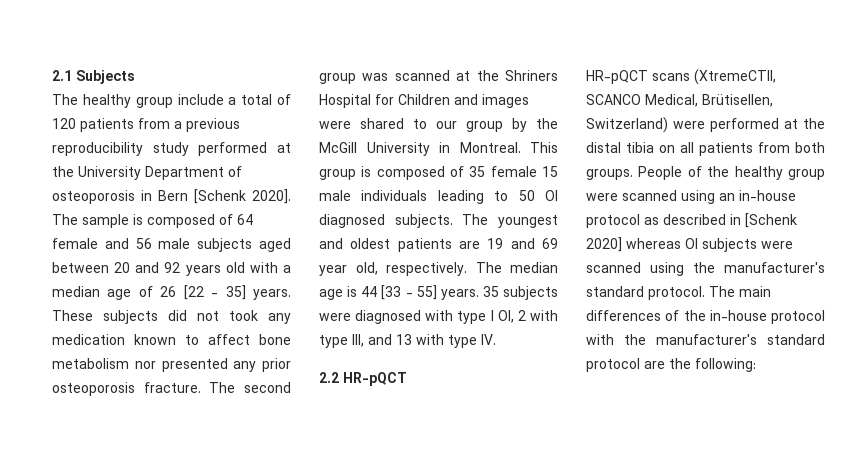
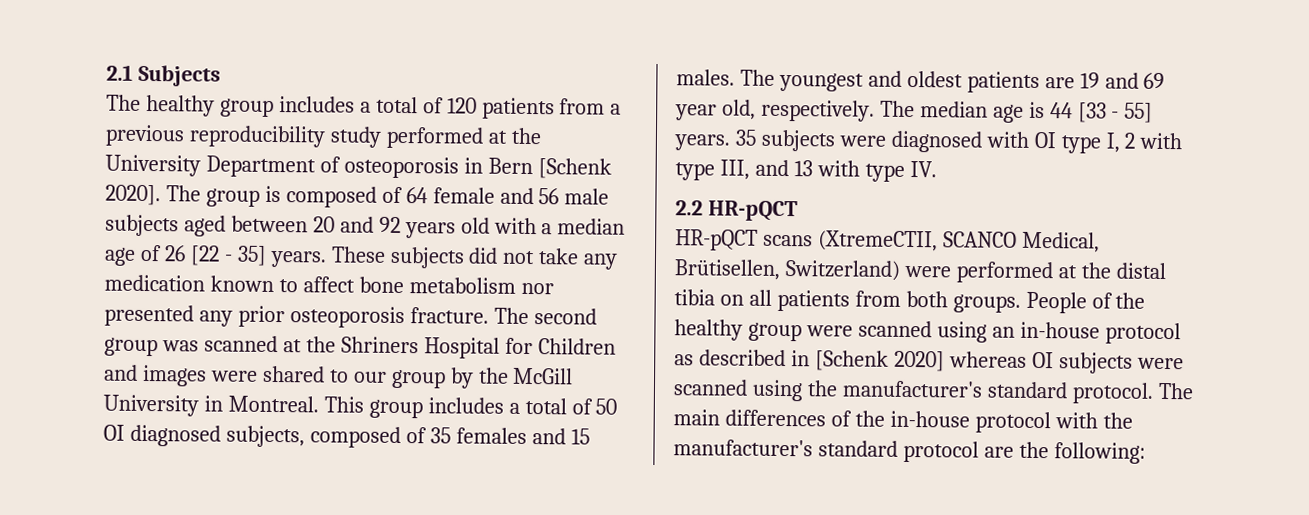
[177,94,224,105] include -> [278,96,355,113] includes
[82,214,129,228] sample -> [205,188,260,207] group
[229,310,258,321] took -> [538,248,580,265] take
[361,166,558,180] [319,190,558,204] [319,214,453,228] is composed of 35 female 15 male individuals leading to 50 OI diagnosed subjects. -> [427,397,618,415] [103,424,590,449] [676,69,735,86] includes a total of 50 OI diagnosed subjects, composed of 35 females and 15 males.
[457,310,514,324] type I OI, -> [1033,131,1120,154] OI type I,

